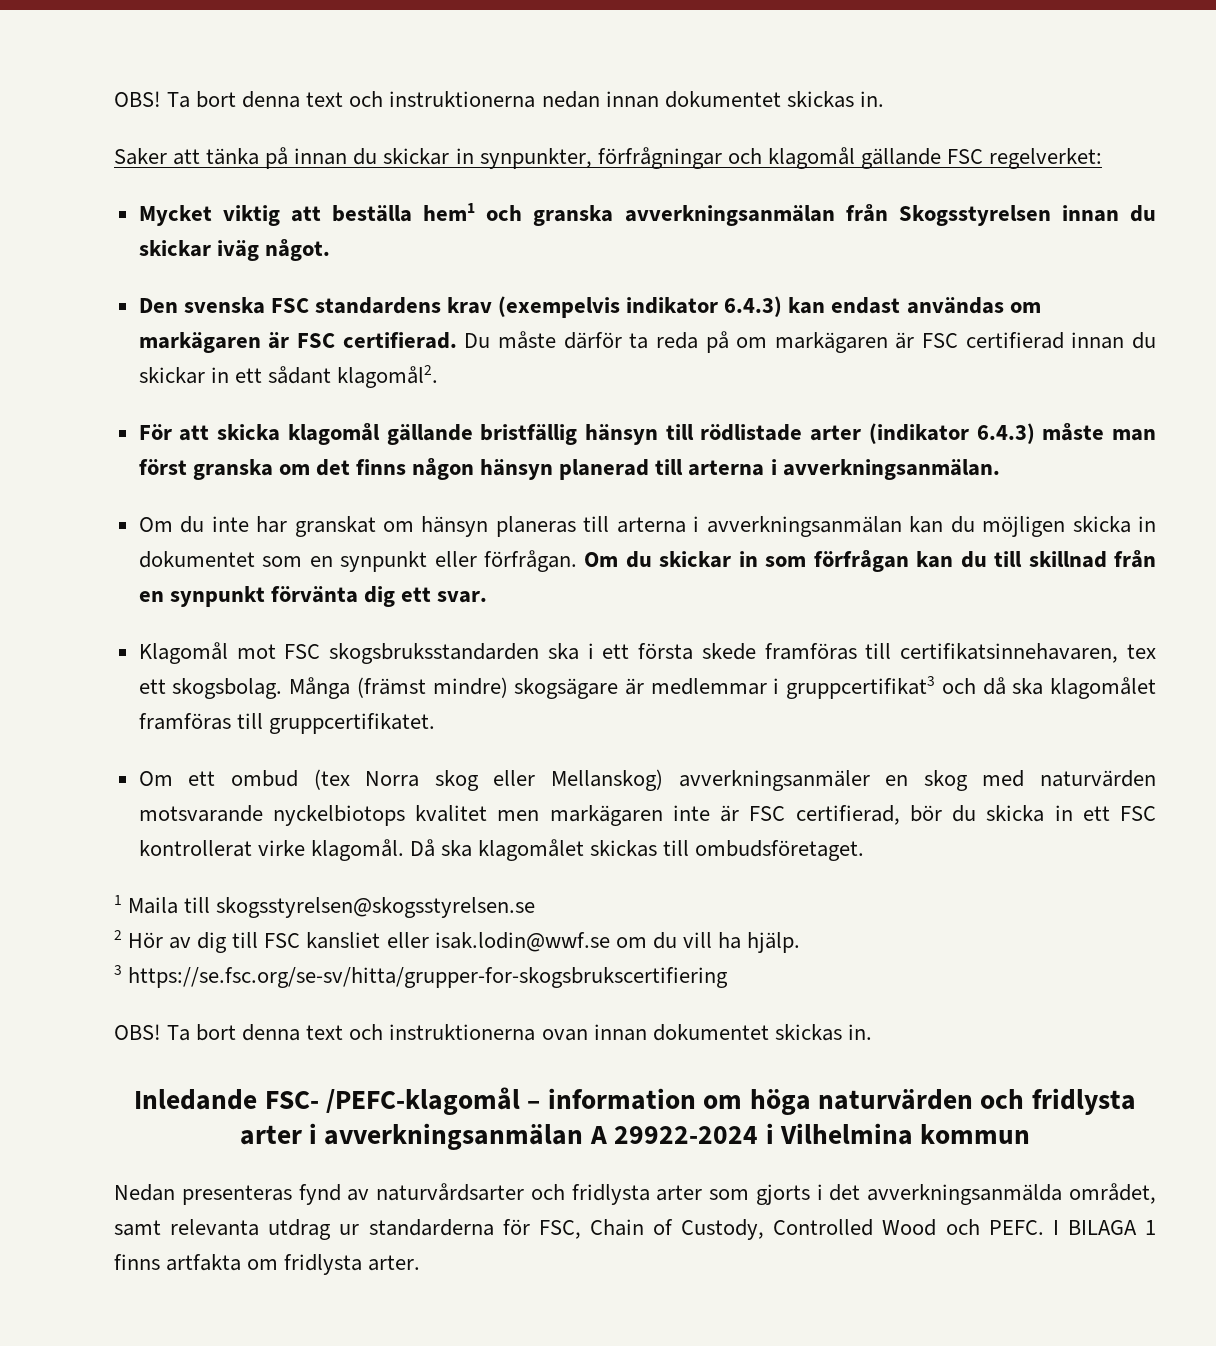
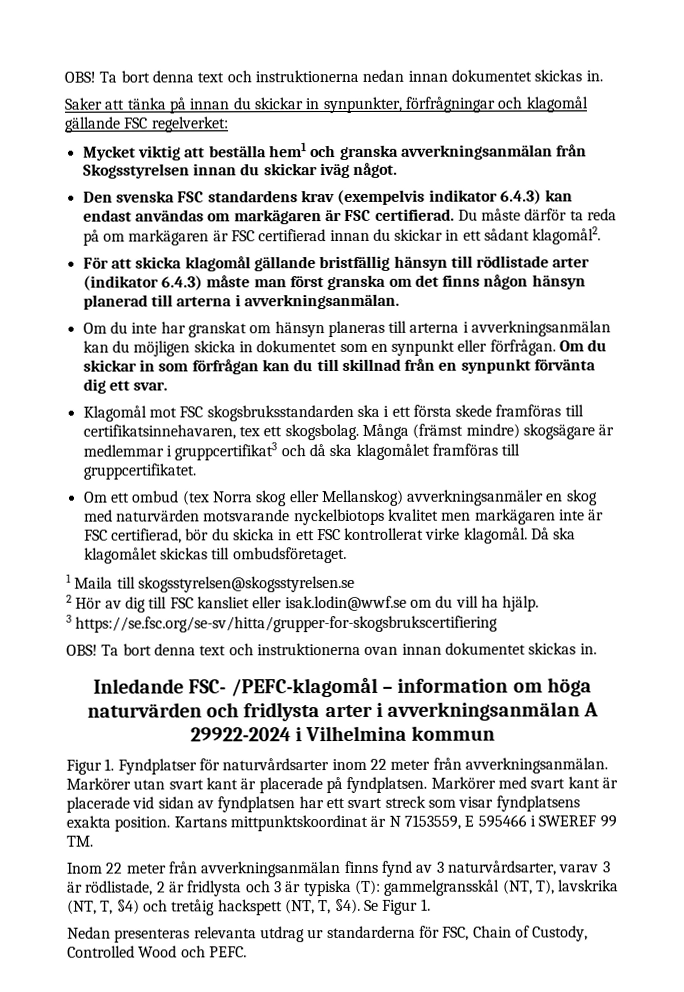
[114,1183,1157,1205] [114,1220,161,1236] Nedan presenteras fynd av naturvårdsarter och fridlysta arter som gjorts i det avverkningsanmälda området, samt -> [66,757,608,775] [66,776,618,794] [66,795,580,813] [66,814,617,832] [66,835,93,847] [66,860,610,878] [67,879,620,897] [67,898,431,916] [67,926,191,943] Figur 1. Fyndplatser för naturvårdsarter inom 22 meter från avverkningsanmälan. Markörer utan svart kant är placerade på fyndplatsen. Markörer med svart kant är placerade vid sidan av fyndplatsen har ett svart streck som visar fyndplatsens exakta position. Kartans mittpunktskoordinat är N 7153559, E 595466 i SWEREF 99 TM. // Inom 22 meter från avverkningsanmälan finns fynd av 3 naturvårdsarter, varav 3 är rödlistade, 2 är fridlysta och 3 är typiska (T): gammelgransskål (NT, T), lavskrika (NT, T, §4) och tretåig hackspett (NT, T, §4). Se Figur 1. // Nedan presenteras
[1052,1220,1156,1235] [114,1254,421,1275] I BILAGA 1 finns artfakta om fridlysta arter. -> (247, 952) none

